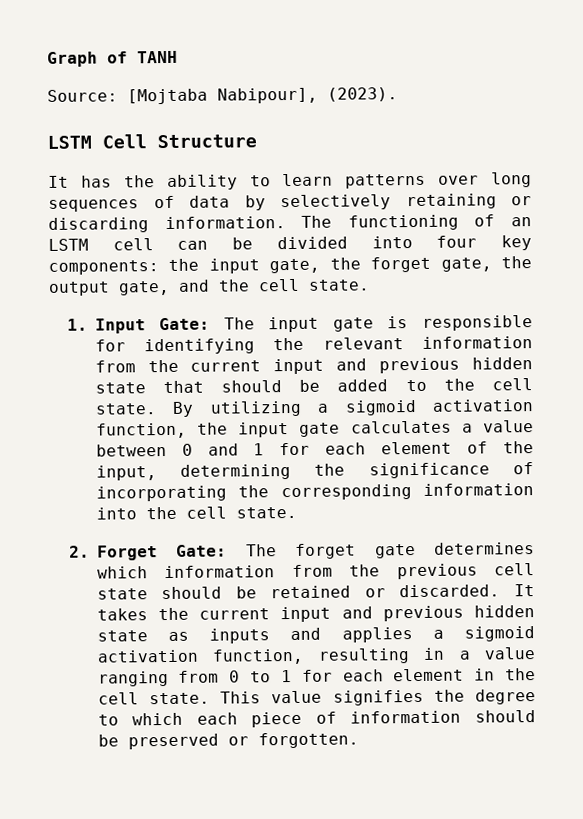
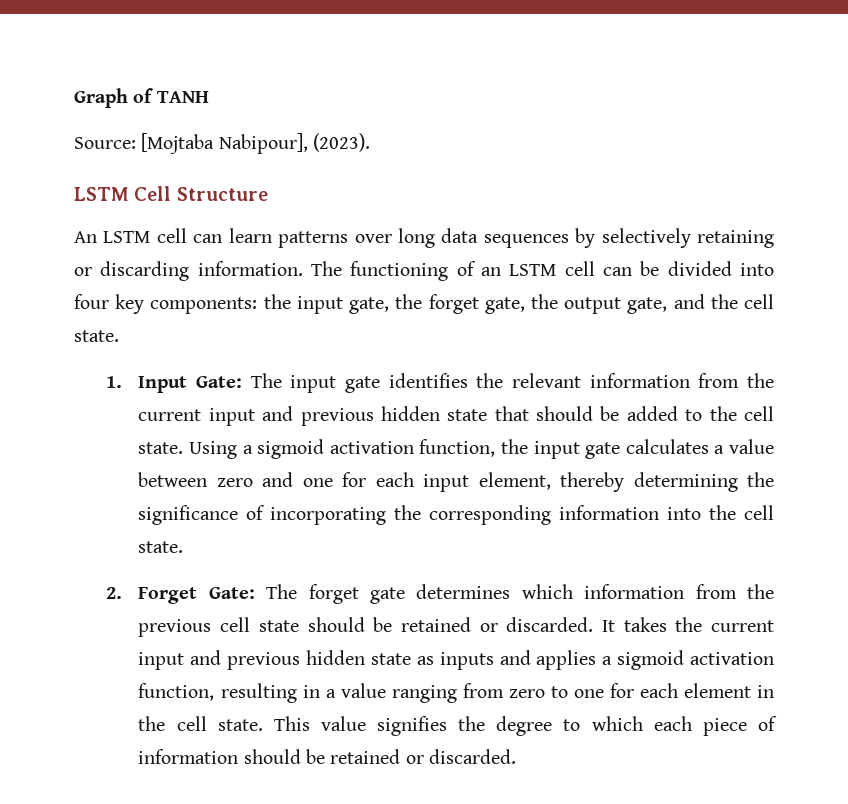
[48,174,271,190] It has the ability to -> [74,228,223,243] An LSTM cell can
[48,195,230,212] sequences of data -> [441,228,569,248] data sequences
[387,315,533,331] [94,338,255,355] is responsible for identifying -> [388,373,468,388] identifies
[172,400,302,417] By utilizing -> [189,441,238,459] Using
[181,441,534,456] [95,465,157,481] 0 and 1 for each element of the input, -> [216,472,625,492] zero and one for each input element, thereby
[229,670,292,683] 0 to 1 -> [508,686,604,698] zero to one
[127,732,359,750] preserved or forgotten. -> [330,749,516,764] retained or discarded.

